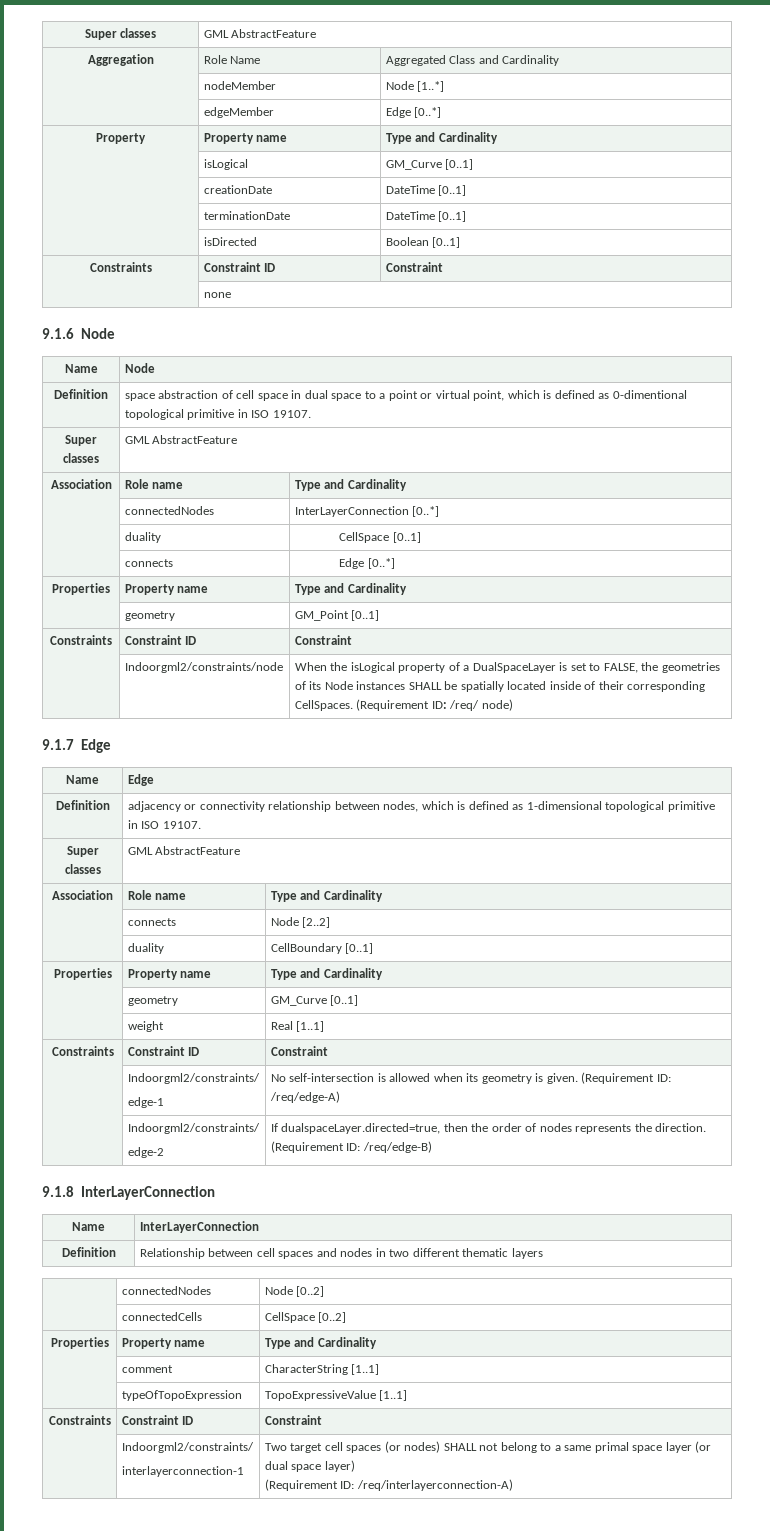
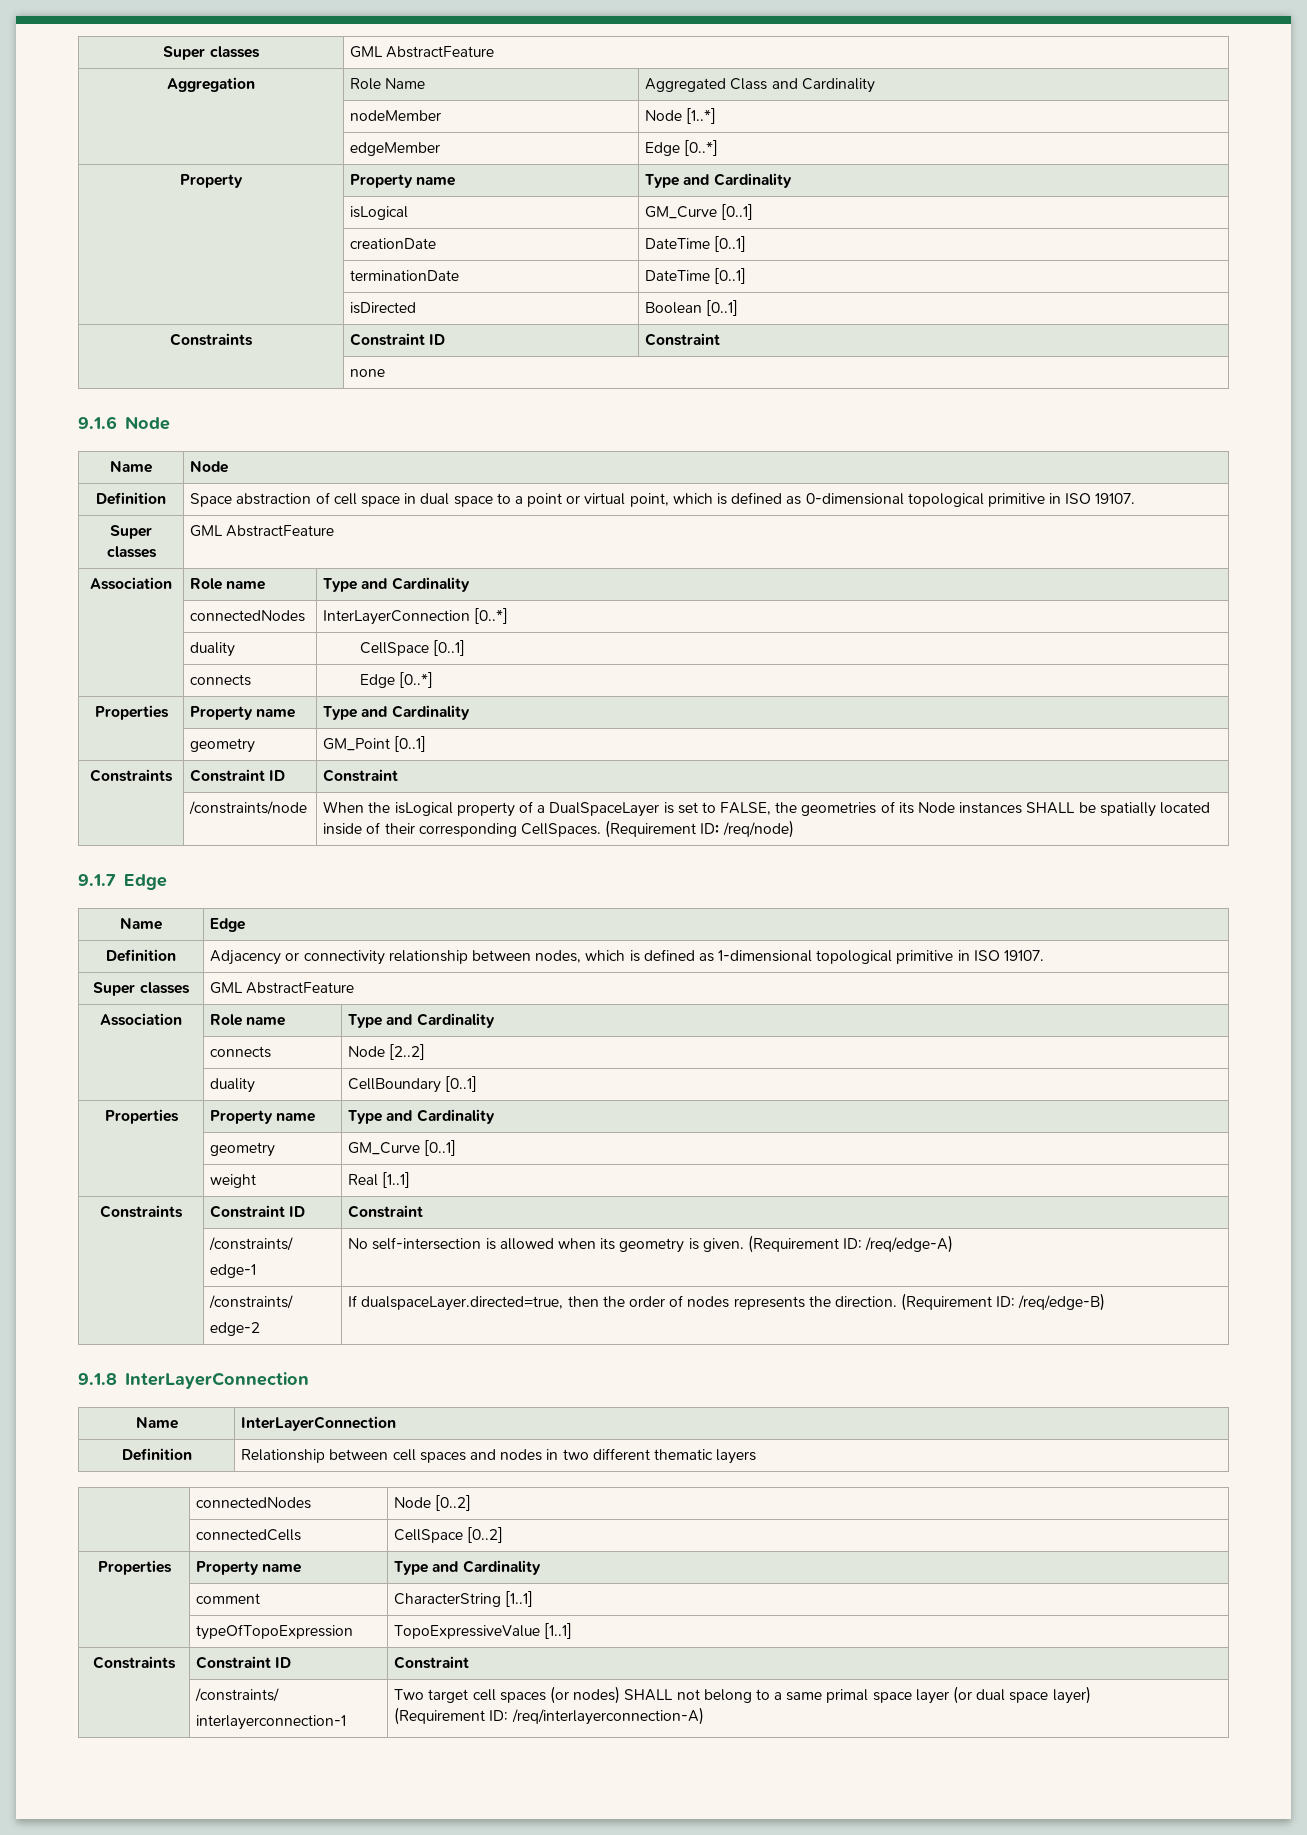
[124,393,155,401] space -> [190,493,233,507] Space
[612,390,687,399] 0-dimentional -> [805,493,904,505] 0-dimensional
[124,662,283,673] Indoorgml2/constraints/node -> [189,801,308,815] /constraints/node
[449,699,513,711] /req/ node) -> [722,820,794,838] /req/node)
[127,801,181,812] adjacency -> [210,950,282,965] Adjacency
[127,1073,260,1084] Indoorgml2/constraints/ -> [209,1237,294,1251] /constraints/
[127,1123,260,1134] Indoorgml2/constraints/ -> [209,1295,294,1309] /constraints/
[121,1442,254,1453] Indoorgml2/constraints/ -> [195,1688,280,1702] /constraints/

